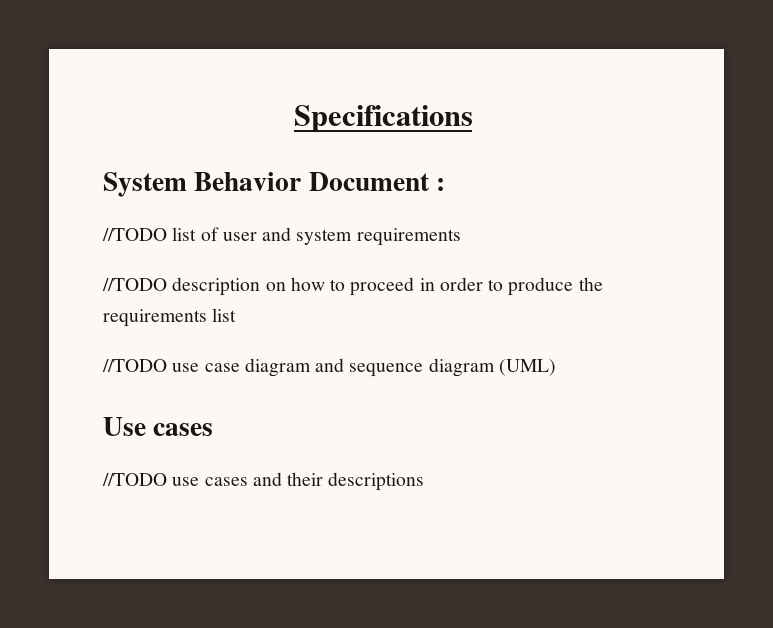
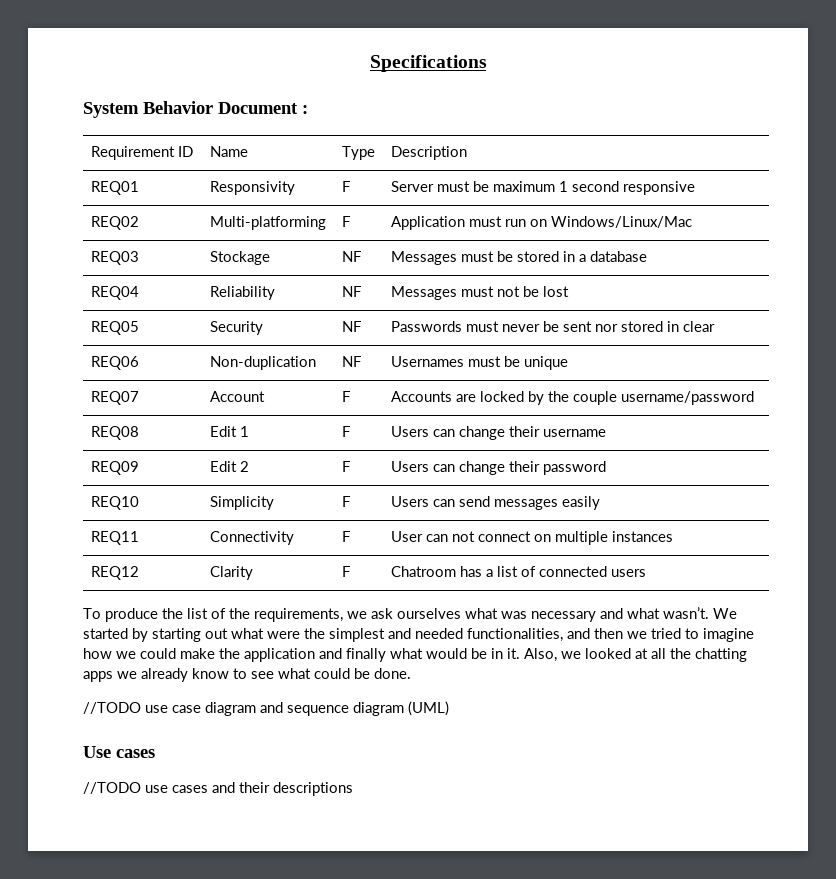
[102,227,461,246] [102,277,504,296] // //TODO list of user and system requirements // //TODO description on how to proceed in order to -> [90,146,193,160] [209,146,248,157] [341,146,375,160] [390,146,467,160] [90,181,139,195] [209,181,295,195] [341,181,350,192] [390,181,695,195] [90,216,139,230] [209,216,326,230] [341,216,350,227] [390,216,692,230] [90,251,139,265] [209,251,270,265] [341,251,361,262] [390,251,647,265] [90,286,139,300] [209,286,275,300] [341,286,361,297] [390,286,569,300] [90,321,139,335] [209,321,263,335] [341,321,361,332] [390,321,715,332] [90,356,139,370] [209,356,316,370] [341,356,361,367] [390,356,568,370] [90,391,139,405] [209,391,265,402] [341,391,350,402] [390,391,754,405] [90,426,139,440] [209,426,249,437] [341,426,350,437] [390,426,606,440] [90,461,139,475] [209,461,249,472] [341,461,350,472] [390,461,606,475] [90,496,139,510] [209,496,274,510] [341,496,350,507] [390,496,600,510] [90,531,139,545] [209,531,294,545] [341,531,350,542] [390,531,673,545] [90,566,139,580] [209,566,253,580] [341,566,350,577] [390,566,646,577] [83,608,101,619] // Requirement ID | Name | Type | Description // REQ01 | Responsivity | F | Server must be maximum 1 second responsive // REQ02 | Multi-platforming | F | Application must run on Windows/Linux/Mac // REQ03 | Stockage | NF | Messages must be stored in a database // REQ04 | Reliability | NF | Messages must not be lost // REQ05 | Security | NF | Passwords must never be sent nor stored in clear // REQ06 | Non-duplication | NF | Usernames must be unique // REQ07 | Account | F | Accounts are locked by the couple username/password // REQ08 | Edit 1 | F | Users can change their username // REQ09 | Edit 2 | F | Users can change their password // REQ10 | Simplicity | F | Users can send messages easily // REQ11 | Connectivity | F | User can not connect on multiple instances // REQ12 | Clarity | F | Chatroom has a list of connected users // To
[103,308,237,327] requirements list -> [187,607,737,622] [83,628,754,642] [83,648,747,662] [83,668,411,682] list of the requirements, we ask ourselves what was necessary and what wasn’t. We started by starting out what were the simplest and needed functionalities, and then we tried to imagine how we could make the application and finally what would be in it. Also, we looked at all the chatting apps we already know to see what could be done.

